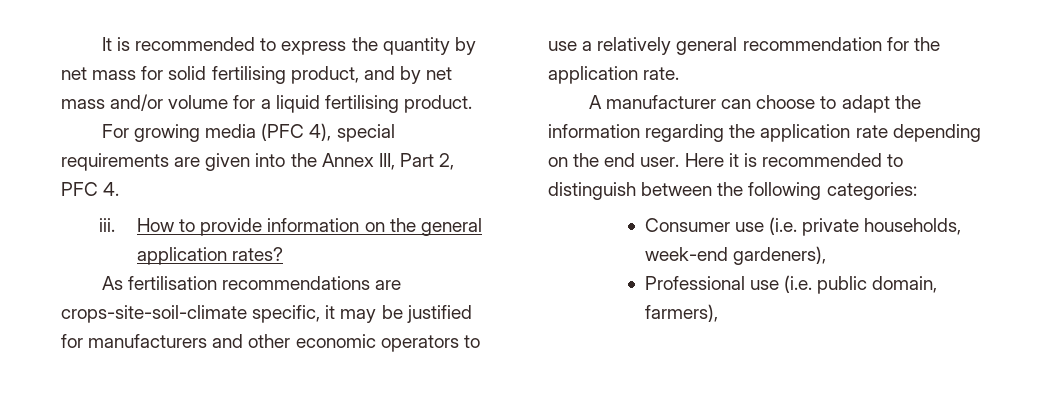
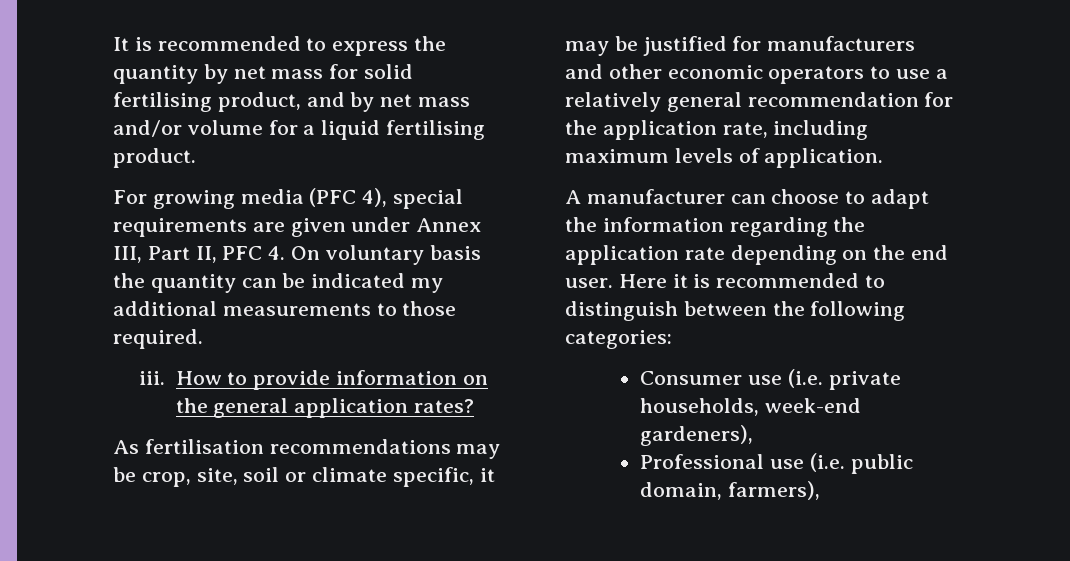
[255,153,317,167] into the -> [351,217,411,232] under
[439,153,455,170] 2, -> [195,246,217,263] II,
(120, 189) none -> [291,245,481,265] [113,273,444,293] [113,301,457,316] [113,329,203,349] On voluntary basis the quantity can be indicated my additional measurements to those required.
[375,280,402,290] [61,305,247,323] are crops-site-soil-climate -> [456,444,501,459] [113,467,388,487] may be crop, site, soil or climate
[643,67,680,80] rate. -> [722,120,869,140] [565,148,884,168] rate, including maximum levels of application.

